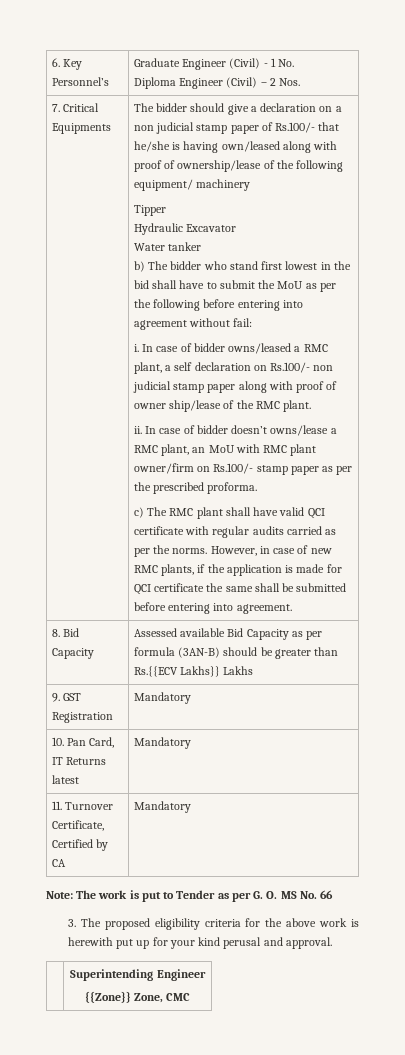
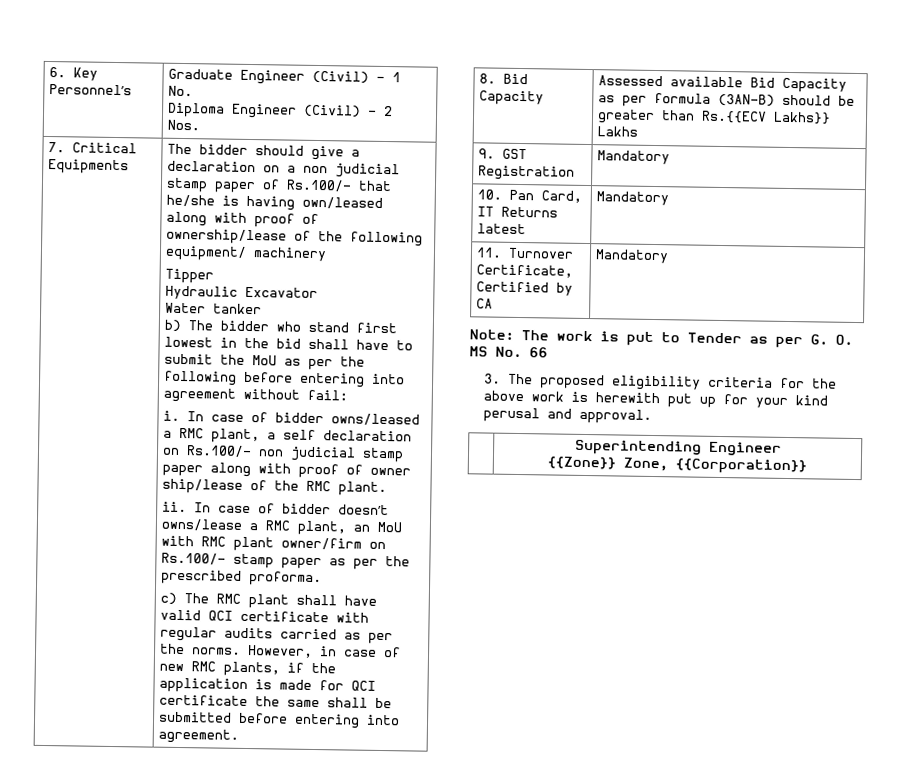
[166,993,191,1001] CMC -> [675,458,807,475] {{Corporation}}

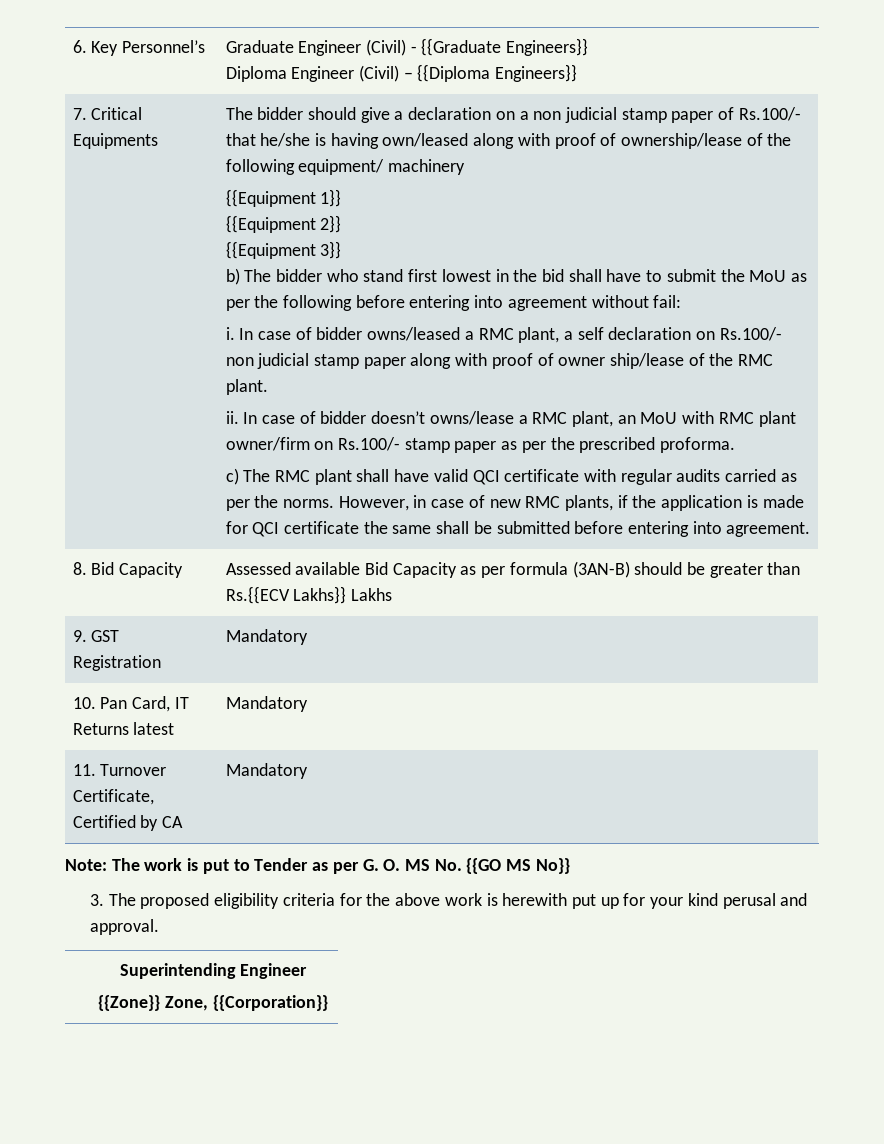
[392,72,402,83] [168,85,194,97] 1 No. -> [421,38,589,56] {{Graduate Engineers}}
[384,105,394,117] [167,119,201,131] 2 Nos. -> [417,64,578,82] {{Diploma Engineers}}
[165,268,215,284] [165,285,319,300] [165,302,263,315] Tipper // Hydraulic Excavator // Water tanker -> [225,189,342,207] [225,215,342,233] [225,241,342,259] {{Equipment 1}} // {{Equipment 2}} // {{Equipment 3}}
[529,347,548,358] 66 -> [466,858,570,874] {{GO MS No}}

